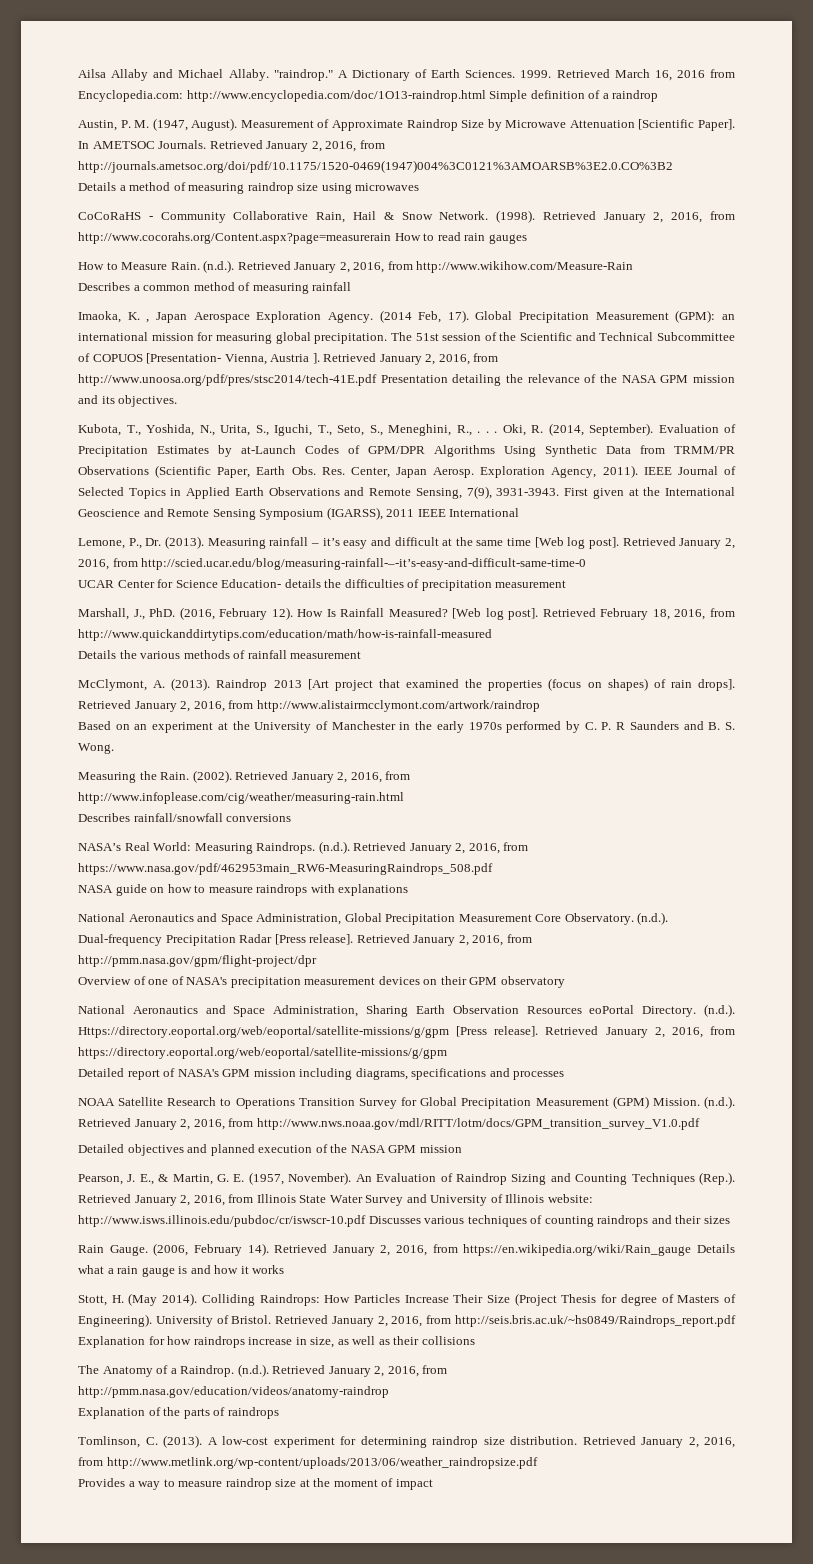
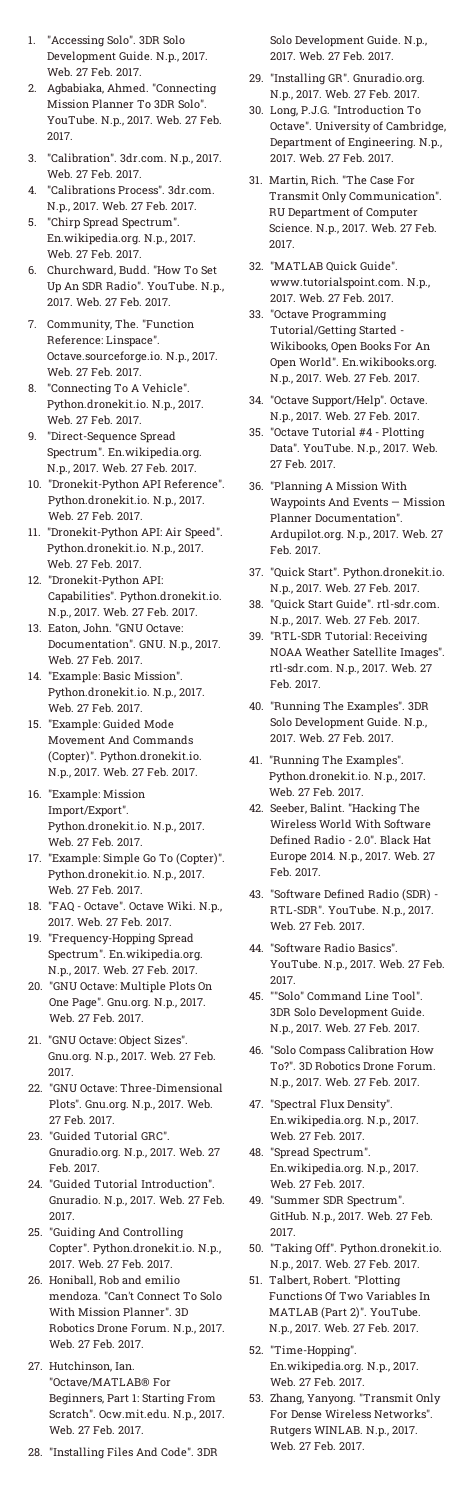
[78,69,735,81] [78,90,659,102] [78,118,735,131] [78,140,385,152] [78,160,673,173] [78,182,420,194] [78,210,736,223] [78,232,527,244] [78,260,634,273] [78,282,352,294] [78,310,735,323] [78,332,735,344] [78,353,499,365] [78,374,735,386] [78,395,178,407] [78,423,736,436] [78,445,735,457] [78,465,736,478] [78,486,736,499] [78,507,520,520] [78,536,735,549] [78,558,587,570] [78,579,567,591] [78,607,736,620] [78,629,492,641] [78,650,362,659] [78,678,735,691] [78,700,540,712] [78,721,735,733] [78,743,114,754] [78,770,411,783] [78,792,404,804] [78,813,292,822] [78,841,529,854] [78,863,493,875] [78,884,409,896] [78,912,669,925] [78,934,532,946] [78,955,317,967] [78,976,565,988] [78,1004,735,1017] [78,1026,735,1038] [78,1047,447,1059] [78,1068,565,1080] [78,1096,735,1109] [78,1118,700,1130] [78,1144,462,1156] [78,1172,736,1185] [78,1194,593,1206] [78,1215,730,1227] [78,1243,735,1256] [78,1265,285,1277] [78,1293,737,1306] [78,1314,736,1327] [78,1336,475,1348] [78,1364,448,1377] [78,1386,389,1398] [78,1407,279,1419] [78,1435,735,1448] [78,1457,538,1469] [78,1478,433,1490] Ailsa Allaby and Michael Allaby. "raindrop." A Dictionary of Earth Sciences. 1999. Retrieved March 16, 2016 from Encyclopedia.com: http://www.encyclopedia.com/doc/1O13-raindrop.html Simple definition of a raindrop // Austin, P. M. (1947, August). Measurement of Approximate Raindrop Size by Microwave Attenuation [Scientific Paper]. In AMETSOC Journals. Retrieved January 2, 2016, from http://journals.ametsoc.org/doi/pdf/10.1175/1520-0469(1947)004%3C0121%3AMOARSB%3E2.0.CO%3B2 // Details a method of measuring raindrop size using microwaves // CoCoRaHS - Community Collaborative Rain, Hail & Snow Network. (1998). Retrieved January 2, 2016, from http://www.cocorahs.org/Content.aspx?page=measurerain How to read rain gauges // How to Measure Rain. (n.d.). Retrieved January 2, 2016, from http://www.wikihow.com/Measure-Rain // Describes a common method of measuring rainfall // Imaoka, K. , Japan Aerospace Exploration Agency. (2014 Feb, 17). Global Precipitation Measurement (GPM): an international mission for measuring global precipitation. The 51st session of the Scientific and Technical Subcommittee of COPUOS [Presentation- Vienna, Austria ]. Retrieved January 2, 2016, from http://www.unoosa.org/pdf/pres/stsc2014/tech-41E.pdf Presentation detailing the relevance of the NASA GPM mission and its objectives. // Kubota, T., Yoshida, N., Urita, S., Iguchi, T., Seto, S., Meneghini, R., . . . Oki, R. (2014, September). Evaluation of Precipitation Estimates by at-Launch Codes of GPM/DPR Algorithms Using Synthetic Data from TRMM/PR Observations (Scientific Paper, Earth Obs. Res. Center, Japan Aerosp. Exploration Agency, 2011). IEEE Journal of Selected Topics in Applied Earth Observations and Remote Sensing, 7(9), 3931-3943. First given at the International Geoscience and Remote Sensing Symposium (IGARSS), 2011 IEEE International // Lemone, P., Dr. (2013). Measuring rainfall – it’s easy and difficult at the same time [Web log post]. Retrieved January 2, 2016, from http://scied.ucar.edu/blog/measuring-rainfall-–-it’s-easy-and-difficult-same-time-0 // UCAR Center for Science Education- details the difficulties of precipitation measurement // Marshall, J., PhD. (2016, February 12). How Is Rainfall Measured? [Web log post]. Retrieved February 18, 2016, from http://www.quickanddirtytips.com/education/math/how-is-rainfall-measured // Details the various methods of rainfall measurement // McClymont, A. (2013). Raindrop 2013 [Art project that examined the properties (focus on shapes) of rain drops]. Retrieved January 2, 2016, from http://www.alistairmcclymont.com/artwork/raindrop // Based on an experiment at the University of Manchester in the early 1970s performed by C. P. R Saunders and B. S. Wong. // Measuring the Rain. (2002). Retrieved January 2, 2016, from http://www.infoplease.com/cig/weather/measuring-rain.html // Describes rainfall/snowfall conversions // NASA’s Real World: Measuring Raindrops. (n.d.). Retrieved January 2, 2016, from https://www.nasa.gov/pdf/462953main_RW6-MeasuringRaindrops_508.pdf // NASA guide on how to measure raindrops with explanations // National Aeronautics and Space Administration, Global Precipitation Measurement Core Observatory. (n.d.). Dual-frequency Precipitation Radar [Press release]. Retrieved January 2, 2016, from http://pmm.nasa.gov/gpm/flight-project/dpr // Overview of one of NASA's precipitation measurement devices on their GPM observatory // National Aeronautics and Space Administration, Sharing Earth Observation Resources eoPortal Directory. (n.d.). Https://directory.eoportal.org/web/eoportal/satellite-missions/g/gpm [Press release]. Retrieved January 2, 2016, from https://directory.eoportal.org/web/eoportal/satellite-missions/g/gpm // Detailed report of NASA's GPM mission including diagrams, specifications and processes // NOAA Satellite Research to Operations Transition Survey for Global Precipitation Measurement (GPM) Mission. (n.d.). Retrieved January 2, 2016, from http://www.nws.noaa.gov/mdl/RITT/lotm/docs/GPM_transition_survey_V1.0.pdf // Detailed objectives and planned execution of the NASA GPM mission // Pearson, J. E., & Martin, G. E. (1957, November). An Evaluation of Raindrop Sizing and Counting Techniques (Rep.). Retrieved January 2, 2016, from Illinois State Water Survey and University of Illinois website: http://www.isws.illinois.edu/pubdoc/cr/iswscr-10.pdf Discusses various techniques of counting raindrops and their sizes // Rain Gauge. (2006, February 14). Retrieved January 2, 2016, from https://en.wikipedia.org/wiki/Rain_gauge Details what a rain gauge is and how it works // Stott, H. (May 2014). Colliding Raindrops: How Particles Increase Their Size (Project Thesis for degree of Masters of Engineering). University of Bristol. Retrieved January 2, 2016, from http://seis.bris.ac.uk/~hs0849/Raindrops_report.pdf Explanation for how raindrops increase in size, as well as their collisions // The Anatomy of a Raindrop. (n.d.). Retrieved January 2, 2016, from http://pmm.nasa.gov/education/videos/anatomy-raindrop // Explanation of the parts of raindrops // Tomlinson, C. (2013). A low-cost experiment for determining raindrop size distribution. Retrieved January 2, 2016, from http://www.metlink.org/wp-content/uploads/2013/06/weather_raindropsize.pdf // Provides a way to measure raindrop size at the moment of impact -> [28,35,186,47] [47,51,209,63] [47,67,143,77] [28,83,218,95] [47,99,208,109] [47,115,223,127] [47,132,74,141] [28,153,223,165] [47,169,143,179] [28,185,216,195] [47,201,198,213] [28,217,181,229] [47,233,197,245] [47,249,143,259] [28,265,218,276] [47,281,225,293] [47,297,172,307] [28,319,195,331] [47,335,161,347] [47,351,219,363] [47,367,143,377] [28,383,191,395] [47,399,205,411] [47,415,143,425] [28,431,177,443] [47,447,203,459] [47,463,198,475] [28,479,225,491] [47,495,205,507] [47,511,143,521] [28,527,224,539] [47,543,205,555] [47,559,143,569] [28,575,163,587] [47,591,222,603] [47,607,198,619] [28,623,183,634] [47,639,221,651] [47,655,143,665] [28,671,183,683] [47,687,205,699] [47,703,143,713] [28,719,174,731] [47,735,193,745] [47,751,202,763] [47,767,198,779] [28,789,145,801] [47,805,129,817] [47,821,205,833] [47,837,143,847] [28,853,225,865] [47,869,205,881] [47,885,143,895] [28,901,222,913] [47,917,172,927] [28,933,194,945] [47,949,203,961] [47,965,198,977] [28,981,212,993] [48,997,206,1009] [48,1013,144,1023] [28,1035,188,1047] [47,1051,216,1063] [47,1068,74,1077] [28,1083,223,1093] [48,1099,213,1111] [48,1115,115,1125] [28,1131,170,1141] [48,1147,220,1159] [48,1163,100,1173] [28,1179,215,1189] [48,1195,225,1207] [48,1212,75,1221] [28,1227,184,1239] [48,1243,221,1255] [48,1259,173,1269] [28,1275,180,1286] [48,1291,222,1301] [48,1307,188,1317] [48,1323,225,1335] [48,1339,144,1349] [28,1361,135,1372] [48,1377,171,1387] [48,1393,216,1405] [48,1409,225,1421] [48,1425,144,1435] [28,1447,218,1459] [269,35,427,47] [269,51,394,61] [249,73,425,85] [269,89,420,101] [249,105,421,117] [269,121,446,133] [269,137,442,149] [269,153,394,163] [249,175,415,186] [268,191,442,203] [268,207,418,219] [268,223,437,235] [268,240,295,249] [249,261,398,272] [269,277,430,289] [269,293,394,303] [249,309,387,321] [269,325,404,337] [269,341,430,353] [269,357,437,369] [269,373,420,385] [249,395,428,407] [269,411,420,423] [249,427,425,439] [269,443,438,455] [269,459,336,469] [249,481,407,493] [269,497,445,509] [269,513,403,523] [269,529,443,541] [269,545,321,555] [249,567,445,579] [269,583,420,595] [249,599,440,610] [269,615,420,627] [249,631,428,643] [269,647,445,659] [269,663,432,675] [269,679,321,689] [249,701,429,713] [269,717,427,729] [269,733,394,743] [249,755,404,767] [268,771,426,783] [268,787,364,797] [249,803,420,815] [269,819,431,829] [269,835,431,845] [269,851,435,863] [269,867,321,877] [249,889,438,901] [269,905,434,917] [269,921,365,931] [249,943,398,953] [269,959,445,971] [269,976,296,985] [249,991,423,1001] [269,1007,425,1019] [269,1023,420,1035] [249,1045,434,1057] [269,1061,436,1071] [269,1077,420,1089] [249,1099,393,1111] [269,1115,419,1127] [269,1131,365,1141] [249,1147,371,1159] [269,1163,419,1175] [269,1179,365,1189] [249,1195,405,1207] [269,1211,433,1223] [269,1228,296,1237] [249,1243,442,1255] [269,1259,420,1271] [249,1275,401,1287] [268,1291,430,1301] [268,1307,421,1319] [268,1323,419,1335] [249,1345,357,1357] [269,1361,419,1373] [269,1377,365,1387] [249,1393,441,1405] [269,1409,433,1419] [269,1426,418,1437] [269,1441,365,1451] 1. "Accessing Solo". 3DR Solo Development Guide. N.p., 2017. Web. 27 Feb. 2017. // 2. Agbabiaka, Ahmed. "Connecting Mission Planner To 3DR Solo". YouTube. N.p., 2017. Web. 27 Feb. 2017. // 3. "Calibration". 3dr.com. N.p., 2017. Web. 27 Feb. 2017. // 4. "Calibrations Process". 3dr.com. N.p., 2017. Web. 27 Feb. 2017. // 5. "Chirp Spread Spectrum". En.wikipedia.org. N.p., 2017. Web. 27 Feb. 2017. // 6. Churchward, Budd. "How To Set Up An SDR Radio". YouTube. N.p., 2017. Web. 27 Feb. 2017. // 7. Community, The. "Function Reference: Linspace". Octave.sourceforge.io. N.p., 2017. Web. 27 Feb. 2017. // 8. "Connecting To A Vehicle". Python.dronekit.io. N.p., 2017. Web. 27 Feb. 2017. // 9. "Direct-Sequence Spread Spectrum". En.wikipedia.org. N.p., 2017. Web. 27 Feb. 2017. // 10. "Dronekit-Python API Reference". Python.dronekit.io. N.p., 2017. Web. 27 Feb. 2017. // 11. "Dronekit-Python API: Air Speed". Python.dronekit.io. N.p., 2017. Web. 27 Feb. 2017. // 12. "Dronekit-Python API: Capabilities". Python.dronekit.io. N.p., 2017. Web. 27 Feb. 2017. // 13. Eaton, John. "GNU Octave: Documentation". GNU. N.p., 2017. Web. 27 Feb. 2017. // 14. "Example: Basic Mission". Python.dronekit.io. N.p., 2017. Web. 27 Feb. 2017. // 15. "Example: Guided Mode Movement And Commands (Copter)". Python.dronekit.io. N.p., 2017. Web. 27 Feb. 2017. // 16. "Example: Mission Import/Export". Python.dronekit.io. N.p., 2017. Web. 27 Feb. 2017. // 17. "Example: Simple Go To (Copter)". Python.dronekit.io. N.p., 2017. Web. 27 Feb. 2017. // 18. "FAQ - Octave". Octave Wiki. N.p., 2017. Web. 27 Feb. 2017. // 19. "Frequency-Hopping Spread Spectrum". En.wikipedia.org. N.p., 2017. Web. 27 Feb. 2017. // 20. "GNU Octave: Multiple Plots On One Page". Gnu.org. N.p., 2017. Web. 27 Feb. 2017. // 21. "GNU Octave: Object Sizes". Gnu.org. N.p., 2017. Web. 27 Feb. 2017. // 22. "GNU Octave: Three-Dimensional Plots". Gnu.org. N.p., 2017. Web. 27 Feb. 2017. // 23. "Guided Tutorial GRC". Gnuradio.org. N.p., 2017. Web. 27 Feb. 2017. // 24. "Guided Tutorial Introduction". Gnuradio. N.p., 2017. Web. 27 Feb. 2017. // 25. "Guiding And Controlling Copter". Python.dronekit.io. N.p., 2017. Web. 27 Feb. 2017. // 26. Honiball, Rob and emilio mendoza. "Can't Connect To Solo With Mission Planner". 3D Robotics Drone Forum. N.p., 2017. Web. 27 Feb. 2017. // 27. Hutchinson, Ian. "Octave/MATLAB® For Beginners, Part 1: Starting From Scratch". Ocw.mit.edu. N.p., 2017. Web. 27 Feb. 2017. // 28. "Installing Files And Code". 3DR Solo Development Guide. N.p., 2017. Web. 27 Feb. 2017. // 29. "Installing GR". Gnuradio.org. N.p., 2017. Web. 27 Feb. 2017. // 30. Long, P.J.G. "Introduction To Octave". University of Cambridge, Department of Engineering. N.p., 2017. Web. 27 Feb. 2017. // 31. Martin, Rich. "The Case For Transmit Only Communication". RU Department of Computer Science. N.p., 2017. Web. 27 Feb. 2017. // 32. "MATLAB Quick Guide". www.tutorialspoint.com. N.p., 2017. Web. 27 Feb. 2017. // 33. "Octave Programming Tutorial/Getting Started - Wikibooks, Open Books For An Open World". En.wikibooks.org. N.p., 2017. Web. 27 Feb. 2017. // 34. "Octave Support/Help". Octave. N.p., 2017. Web. 27 Feb. 2017. // 35. "Octave Tutorial #4 - Plotting Data". YouTube. N.p., 2017. Web. 27 Feb. 2017. // 36. "Planning A Mission With Waypoints And Events — Mission Planner Documentation". Ardupilot.org. N.p., 2017. Web. 27 Feb. 2017. // 37. "Quick Start". Python.dronekit.io. N.p., 2017. Web. 27 Feb. 2017. // 38. "Quick Start Guide". rtl-sdr.com. N.p., 2017. Web. 27 Feb. 2017. // 39. "RTL-SDR Tutorial: Receiving NOAA Weather Satellite Images". rtl-sdr.com. N.p., 2017. Web. 27 Feb. 2017. // 40. "Running The Examples". 3DR Solo Development Guide. N.p., 2017. Web. 27 Feb. 2017. // 41. "Running The Examples". Python.dronekit.io. N.p., 2017. Web. 27 Feb. 2017. // 42. Seeber, Balint. "Hacking The Wireless World With Software Defined Radio - 2.0". Black Hat Europe 2014. N.p., 2017. Web. 27 Feb. 2017. // 43. "Software Defined Radio (SDR) - RTL-SDR". YouTube. N.p., 2017. Web. 27 Feb. 2017. // 44. "Software Radio Basics". YouTube. N.p., 2017. Web. 27 Feb. 2017. // 45. ""Solo" Command Line Tool". 3DR Solo Development Guide. N.p., 2017. Web. 27 Feb. 2017. // 46. "Solo Compass Calibration How To?". 3D Robotics Drone Forum. N.p., 2017. Web. 27 Feb. 2017. // 47. "Spectral Flux Density". En.wikipedia.org. N.p., 2017. Web. 27 Feb. 2017. // 48. "Spread Spectrum". En.wikipedia.org. N.p., 2017. Web. 27 Feb. 2017. // 49. "Summer SDR Spectrum". GitHub. N.p., 2017. Web. 27 Feb. 2017. // 50. "Taking Off". Python.dronekit.io. N.p., 2017. Web. 27 Feb. 2017. // 51. Talbert, Robert. "Plotting Functions Of Two Variables In MATLAB (Part 2)". YouTube. N.p., 2017. Web. 27 Feb. 2017. // 52. "Time-Hopping". En.wikipedia.org. N.p., 2017. Web. 27 Feb. 2017. // 53. Zhang, Yanyong. "Transmit Only For Dense Wireless Networks". Rutgers WINLAB. N.p., 2017. Web. 27 Feb. 2017.

